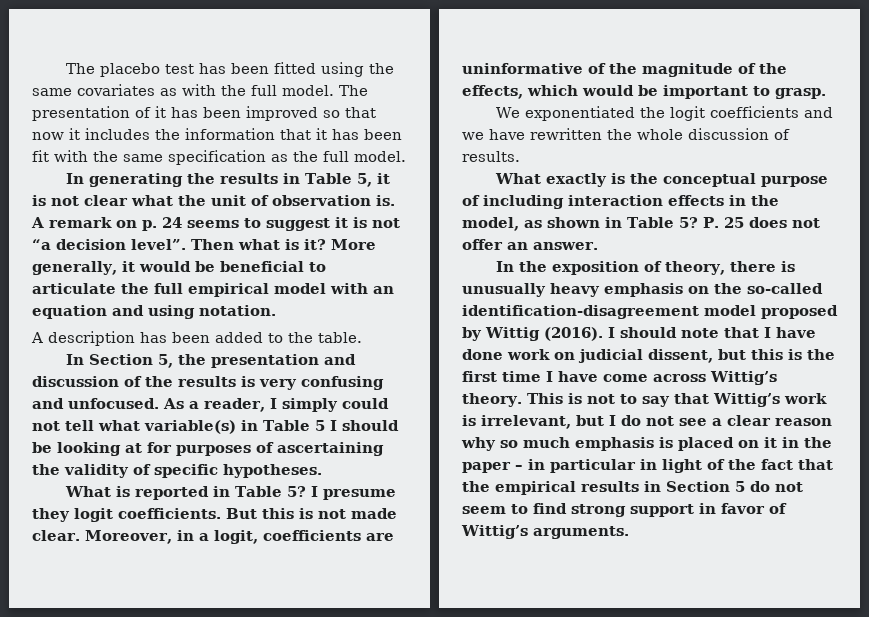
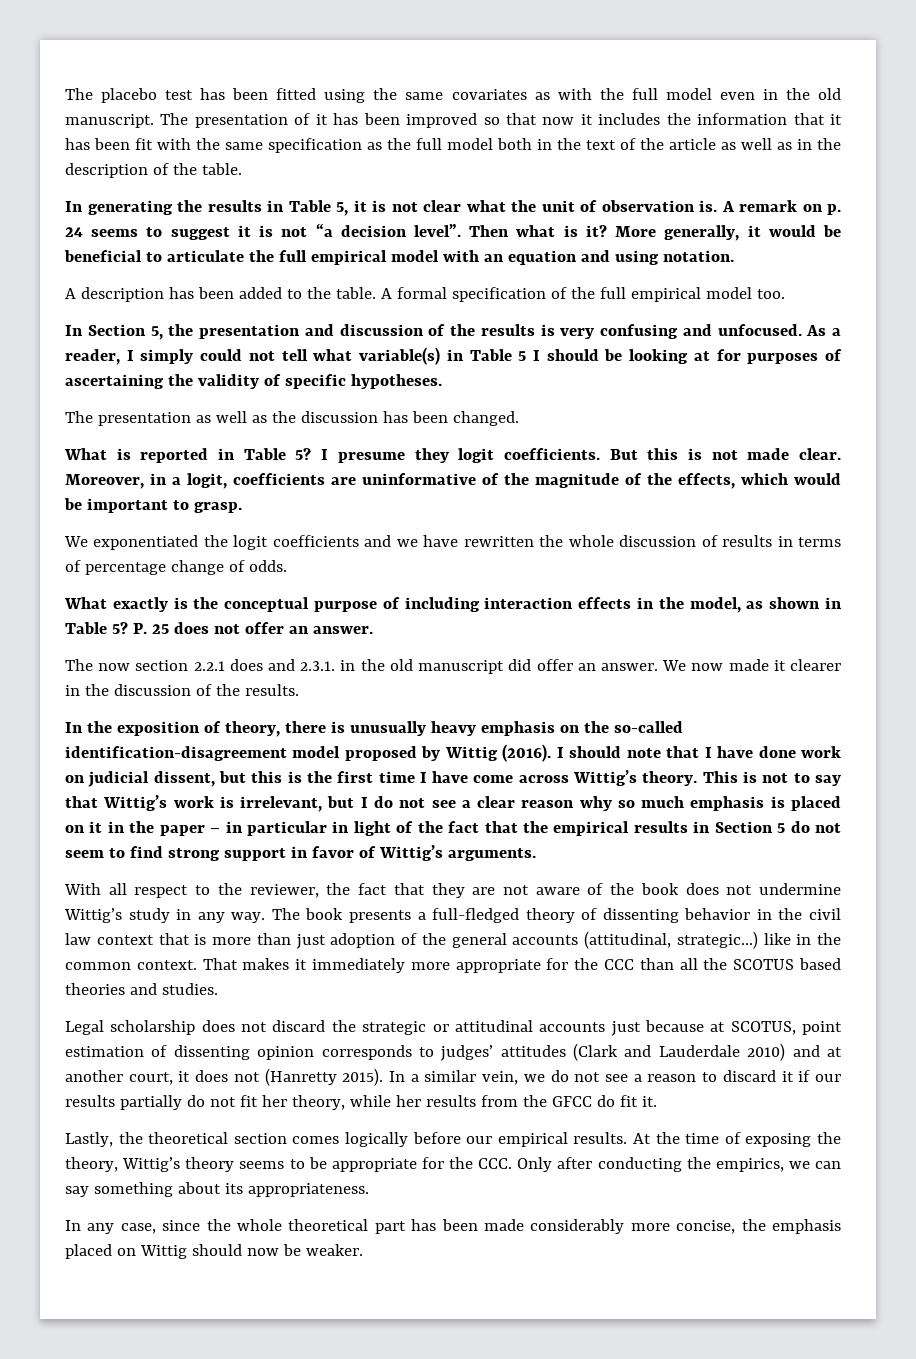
[282,85,334,96] model. -> [665,88,841,100] [65,114,154,128] model even in the old manuscript.
[354,151,406,162] model. -> [447,138,841,150] [65,163,242,178] model both in the text of the article as well as in the description of the table.
(362, 337) none -> [380,287,785,302] A formal specification of the full empirical model too.
(322, 471) none -> [65,411,519,426] // The presentation as well as the discussion has been changed.
[462,151,520,162] results. -> [722,535,842,547] [65,560,287,575] results in terms of percentage change of odds.
(598, 246) none -> [65,659,842,674] [65,684,299,696] // The now section 2.2.1 does and 2.3.1. in the old manuscript did offer an answer. We now made it clearer in the discussion of the results.
(629, 532) none -> [64,883,841,898] [64,908,841,923] [65,931,841,949] [65,958,841,973] [65,983,218,995] [65,1020,842,1036] [65,1043,842,1061] [65,1068,841,1086] [65,1095,657,1110] [65,1132,842,1147] [65,1157,841,1172] [65,1182,369,1197] [65,1219,841,1234] [65,1244,363,1259] // With all respect to the reviewer, the fact that they are not aware of the book does not undermine Wittig’s study in any way. The book presents a full-fledged theory of dissenting behavior in the civil law context that is more than just adoption of the general accounts (attitudinal, strategic…) like in the common context. That makes it immediately more appropriate for the CCC than all the SCOTUS based theories and studies. // Legal scholarship does not discard the strategic or attitudinal accounts just because at SCOTUS, point estimation of dissenting opinion corresponds to judges’ attitudes (Clark and Lauderdale 2010) and at another court, it does not (Hanretty 2015). In a similar vein, we do not see a reason to discard it if our results partially do not fit her theory, while her results from the GFCC do fit it. // Lastly, the theoretical section comes logically before our empirical results. At the time of exposing the theory, Wittig’s theory seems to be appropriate for the CCC. Only after conducting the empirics, we can say something about its appropriateness. // In any case, since the whole theoretical part has been made considerably more concise, the emphasis placed on Wittig should now be weaker.

